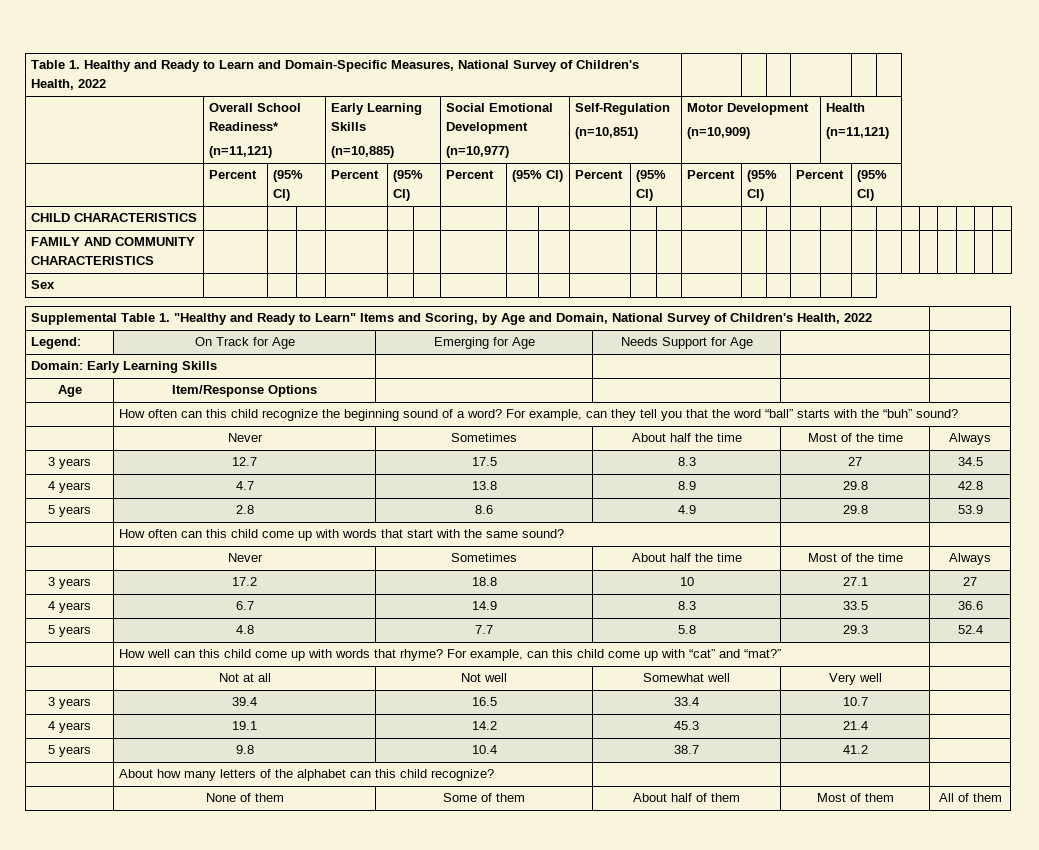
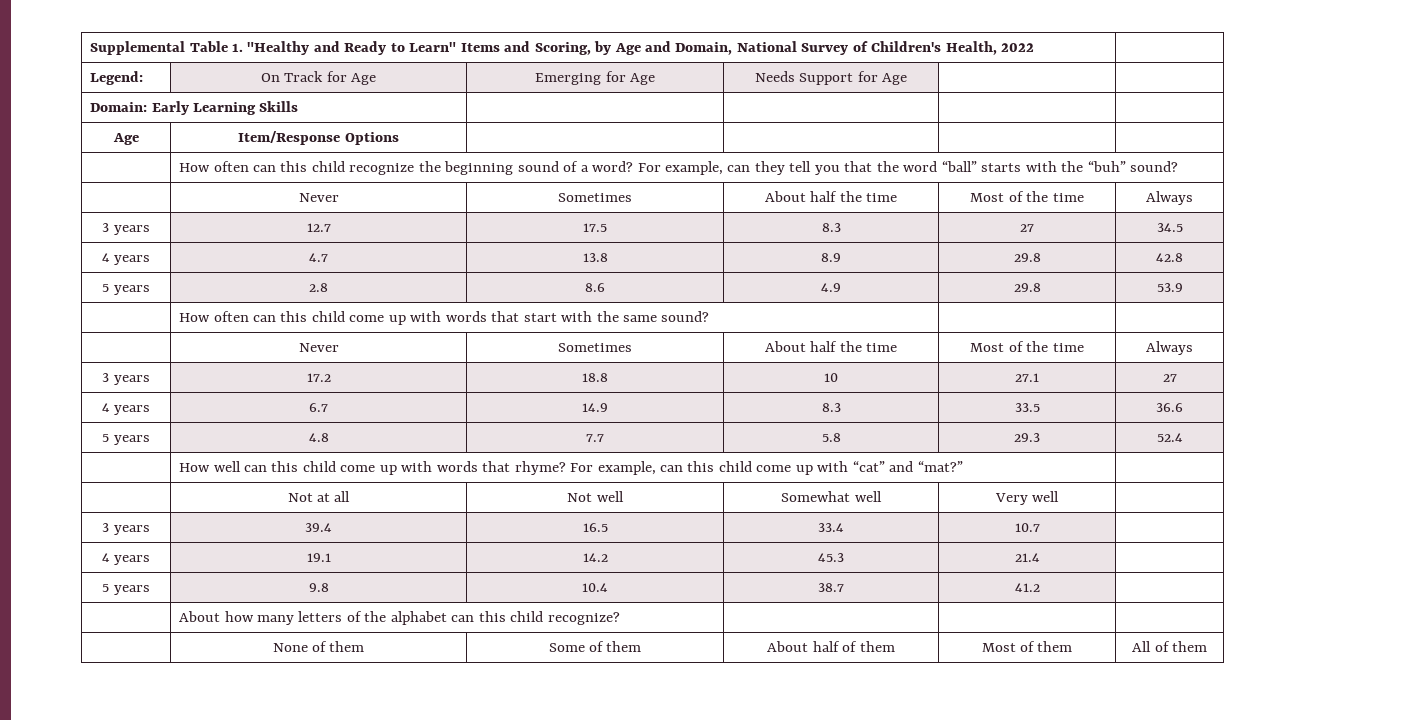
[30,60,639,72] [30,79,106,90] [208,103,301,112] [208,122,279,131] [208,146,272,158] [330,103,422,115] [330,122,366,131] [330,146,394,158] [445,103,553,112] [445,122,528,134] [445,146,509,158] [574,103,670,115] [574,127,638,139] [686,103,809,115] [686,127,750,139] [825,103,865,112] [825,127,889,139] [208,170,257,179] [272,170,303,182] [272,189,290,201] [330,170,379,179] [392,170,423,182] [392,189,410,201] [445,170,494,179] [511,170,563,182] [574,170,623,179] [635,170,666,182] [635,189,653,201] [686,170,735,179] [746,170,777,182] [746,189,764,201] [795,170,844,179] [856,170,887,182] [856,189,874,201] [30,213,197,222] [30,237,195,246] [30,256,154,265] [30,280,55,289] Table 1. Healthy and Ready to Learn and Domain-Specific Measures, National Survey of Children's Health, 2022 | | | | | | // | Overall School Readiness* // (n=11,121) | Early Learning Skills // (n=10,885) | Social Emotional Development // (n=10,977) | Self-Regulation // (n=10,851) | Motor Development // (n=10,909) | Health // (n=11,121) // | Percent | (95% CI) | Percent | (95% CI) | Percent | (95% CI) | Percent | (95% CI) | Percent | (95% CI) | Percent | (95% CI) // CHILD CHARACTERISTICS | | | | | | | | | | | | | | | | | | | | | | | | | // FAMILY AND COMMUNITY CHARACTERISTICS | | | | | | | | | | | | | | | | | | | | | | | | | // Sex | | | | | | | | | | | | | | | | | | // -> (90, 48) none

